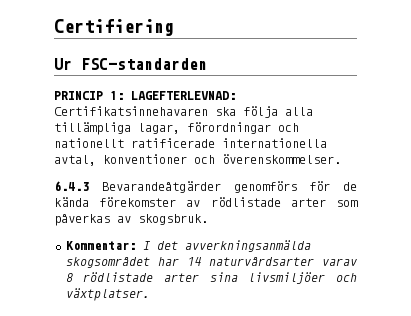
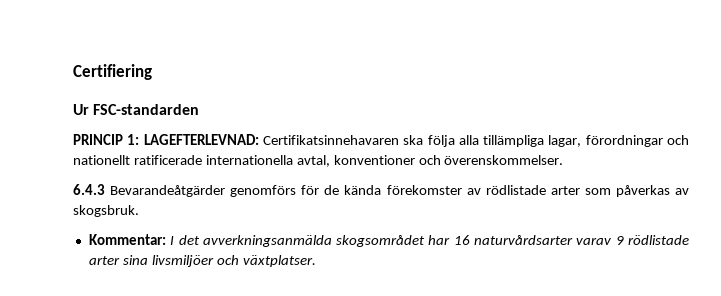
[186,257,202,266] 14 -> [453,235,470,245] 16
[65,273,73,282] 8 -> [615,236,624,245] 9

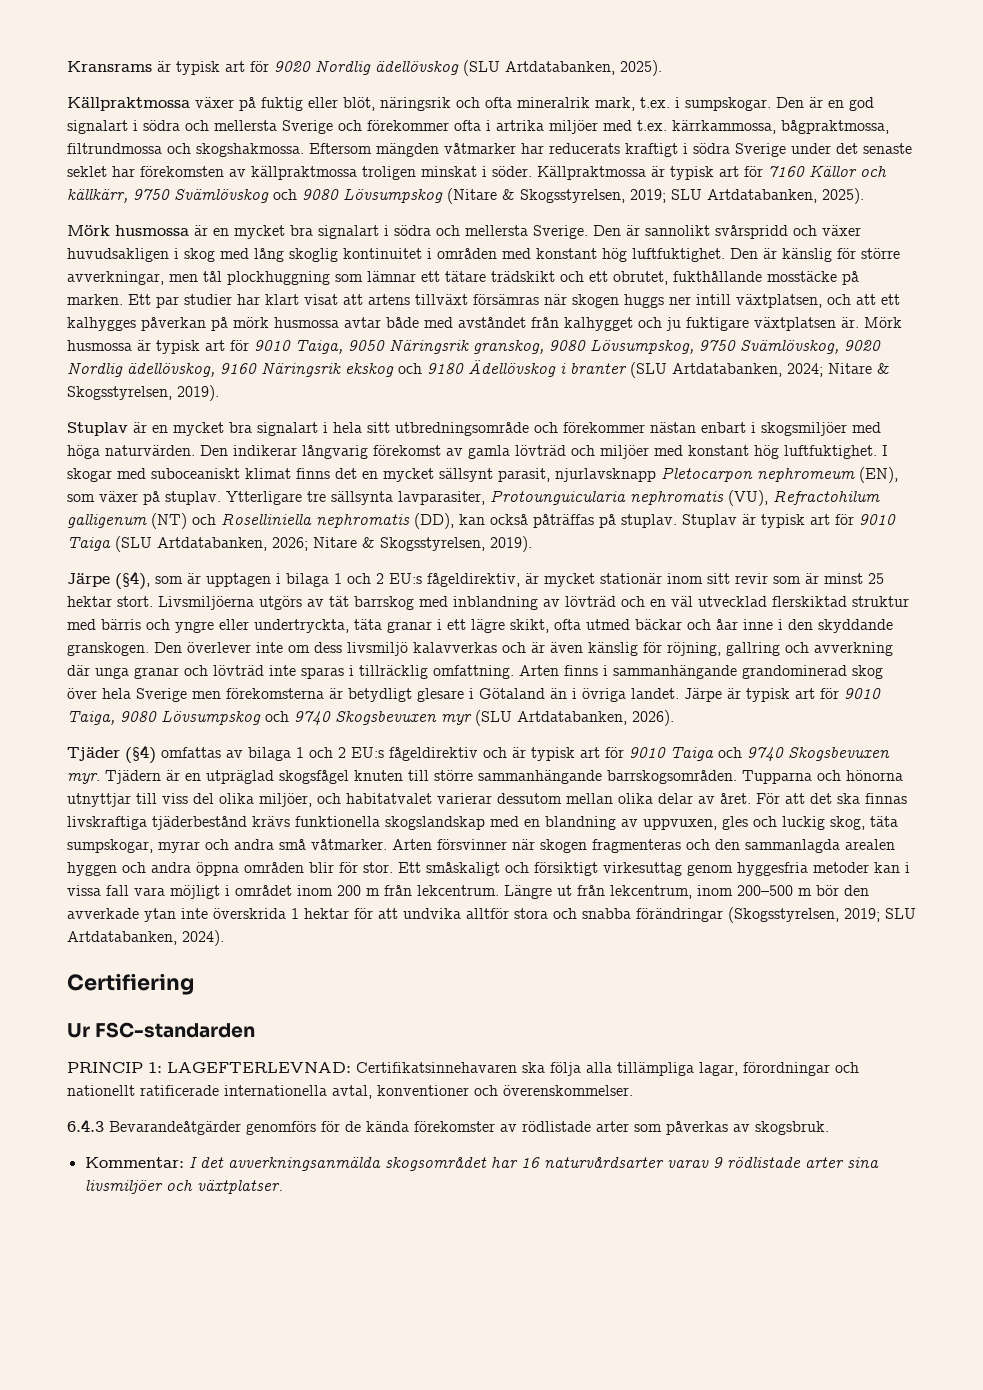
(73, 72) none -> [67,60,662,76] [67,97,874,111] [67,120,889,134] [67,143,912,157] [67,165,887,180] [67,188,864,204] [67,225,861,239] [67,248,900,262] [67,271,859,285] [67,294,900,308] [67,317,902,331] [67,339,881,354] [67,360,890,378] [67,385,219,401] [67,422,881,436] [67,445,888,459] [67,467,898,483] [67,490,880,506] [67,513,896,529] [67,536,532,552] [67,571,884,590] [67,596,909,610] [67,619,893,633] [67,642,893,656] [67,665,883,679] [67,688,881,702] [67,710,674,726] [67,745,890,764] [67,770,903,784] [67,793,907,807] [67,816,898,830] [67,839,895,853] [67,862,910,876] [67,885,869,899] [67,907,916,923] [67,930,224,946] Kransrams är typisk art för 9020 Nordlig ädellövskog (SLU Artdatabanken, 2025). // Källpraktmossa växer på fuktig eller blöt, näringsrik och ofta mineralrik mark, t.ex. i sumpskogar. Den är en god signalart i södra och mellersta Sverige och förekommer ofta i artrika miljöer med t.ex. kärrkammossa, bågpraktmossa, filtrundmossa och skogshakmossa. Eftersom mängden våtmarker har reducerats kraftigt i södra Sverige under det senaste seklet har förekomsten av källpraktmossa troligen minskat i söder. Källpraktmossa är typisk art för 7160 Källor och källkärr, 9750 Svämlövskog och 9080 Lövsumpskog (Nitare & Skogsstyrelsen, 2019; SLU Artdatabanken, 2025). // Mörk husmossa är en mycket bra signalart i södra och mellersta Sverige. Den är sannolikt svårspridd och växer huvudsakligen i skog med lång skoglig kontinuitet i områden med konstant hög luftfuktighet. Den är känslig för större avverkningar, men tål plockhuggning som lämnar ett tätare trädskikt och ett obrutet, fukthållande mosstäcke på marken. Ett par studier har klart visat att artens tillväxt försämras när skogen huggs ner intill växtplatsen, och att ett kalhygges påverkan på mörk husmossa avtar både med avståndet från kalhygget och ju fuktigare växtplatsen är. Mörk husmossa är typisk art för 9010 Taiga, 9050 Näringsrik granskog, 9080 Lövsumpskog, 9750 Svämlövskog, 9020 Nordlig ädellövskog, 9160 Näringsrik ekskog och 9180 Ädellövskog i branter (SLU Artdatabanken, 2024; Nitare & Skogsstyrelsen, 2019). // Stuplav är en mycket bra signalart i hela sitt utbredningsområde och förekommer nästan enbart i skogsmiljöer med höga naturvärden. Den indikerar långvarig förekomst av gamla lövträd och miljöer med konstant hög luftfuktighet. I skogar med suboceaniskt klimat finns det en mycket sällsynt parasit, njurlavsknapp Pletocarpon nephromeum (EN), som växer på stuplav. Ytterligare tre sällsynta lavparasiter, Protounguicularia nephromatis (VU), Refractohilum galligenum (NT) och Roselliniella nephromatis (DD), kan också påträffas på stuplav. Stuplav är typisk art för 9010 Taiga (SLU Artdatabanken, 2026; Nitare & Skogsstyrelsen, 2019). // Järpe (§4), som är upptagen i bilaga 1 och 2 EU:s fågeldirektiv, är mycket stationär inom sitt revir som är minst 25 hektar stort. Livsmiljöerna utgörs av tät barrskog med inblandning av lövträd och en väl utvecklad flerskiktad struktur med bärris och yngre eller undertryckta, täta granar i ett lägre skikt, ofta utmed bäckar och åar inne i den skyddande granskogen. Den överlever inte om dess livsmiljö kalavverkas och är även känslig för röjning, gallring och avverkning där unga granar och lövträd inte sparas i tillräcklig omfattning. Arten finns i sammanhängande grandominerad skog över hela Sverige men förekomsterna är betydligt glesare i Götaland än i övriga landet. Järpe är typisk art för 9010 Taiga, 9080 Lövsumpskog och 9740 Skogsbevuxen myr (SLU Artdatabanken, 2026). // Tjäder (§4) omfattas av bilaga 1 och 2 EU:s fågeldirektiv och är typisk art för 9010 Taiga och 9740 Skogsbevuxen myr. Tjädern är en utpräglad skogsfågel knuten till större sammanhängande barrskogsområden. Tupparna och hönorna utnyttjar till viss del olika miljöer, och habitatvalet varierar dessutom mellan olika delar av året. För att det ska finnas livskraftiga tjäderbestånd krävs funktionella skogslandskap med en blandning av uppvuxen, gles och luckig skog, täta sumpskogar, myrar och andra små våtmarker. Arten försvinner när skogen fragmenteras och den sammanlagda arealen hyggen och andra öppna områden blir för stor. Ett småskaligt och försiktigt virkesuttag genom hyggesfria metoder kan i vissa fall vara möjligt i området inom 200 m från lekcentrum. Längre ut från lekcentrum, inom 200–500 m bör den avverkade ytan inte överskrida 1 hektar för att undvika alltför stora och snabba förändringar (Skogsstyrelsen, 2019; SLU Artdatabanken, 2024). //

